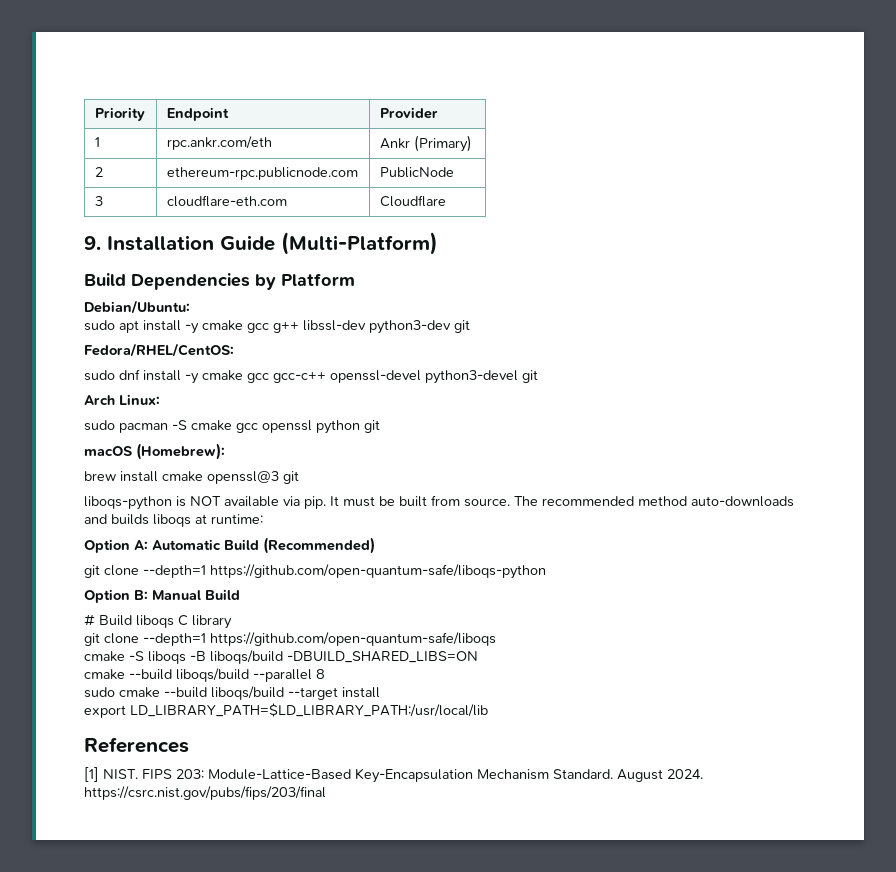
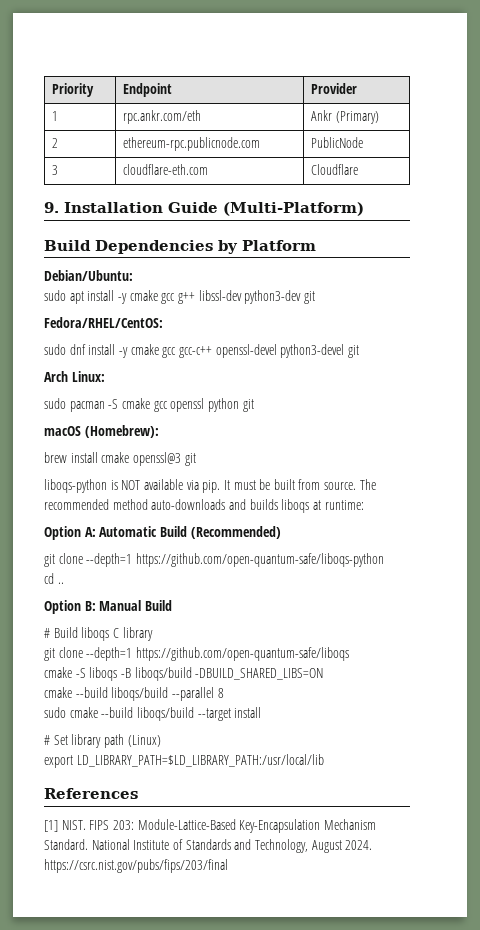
(546, 571) none -> [44,573,64,584] // cd ..
(380, 692) none -> [44,734,161,748] // # Set library path (Linux)
(613, 774) none -> [91,839,308,853] National Institute of Standards and Technology,

